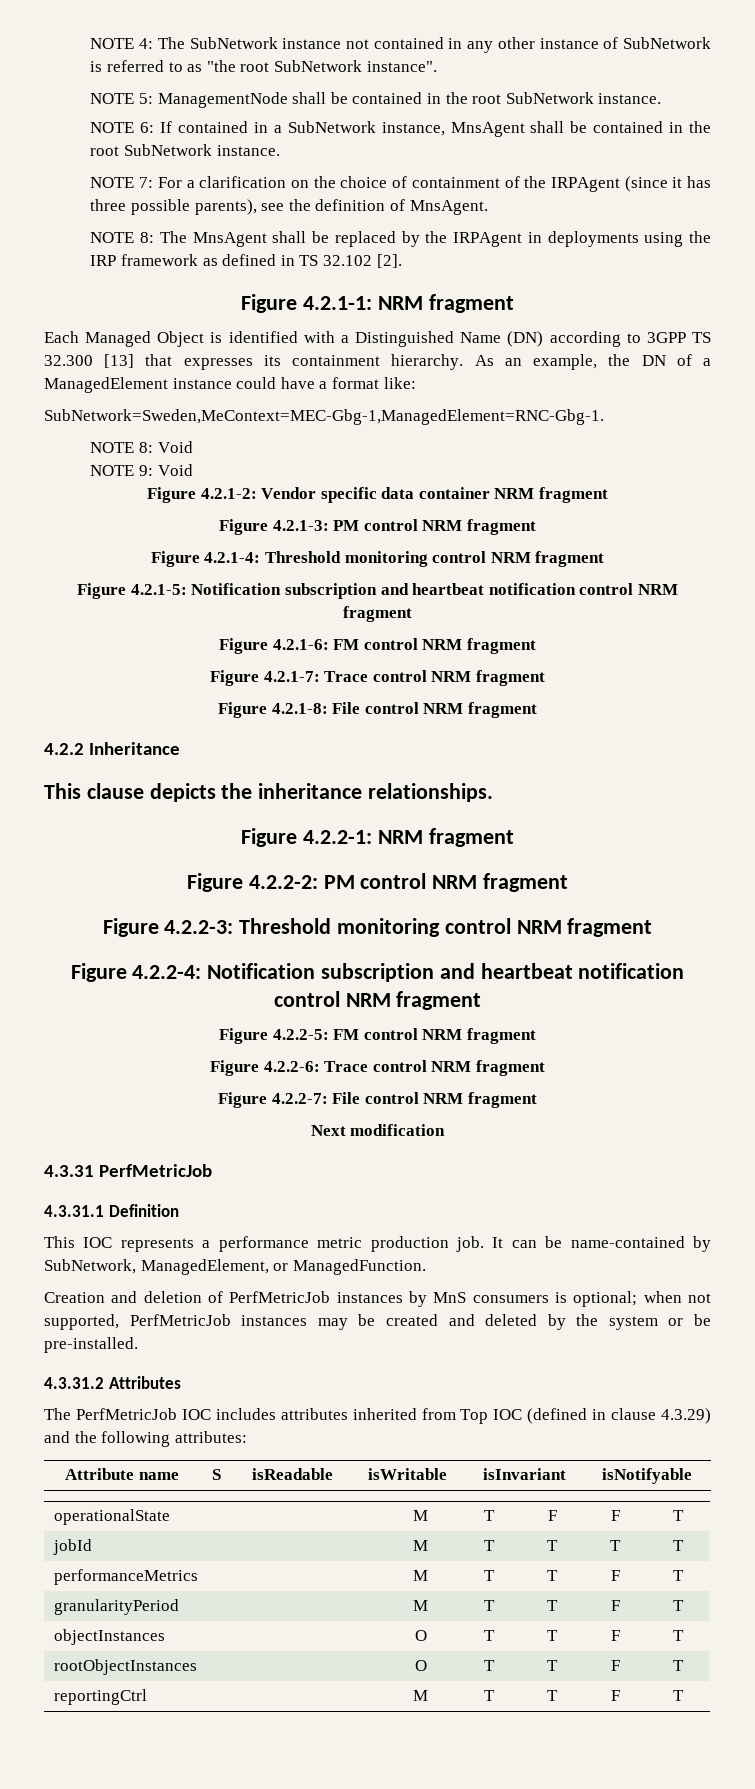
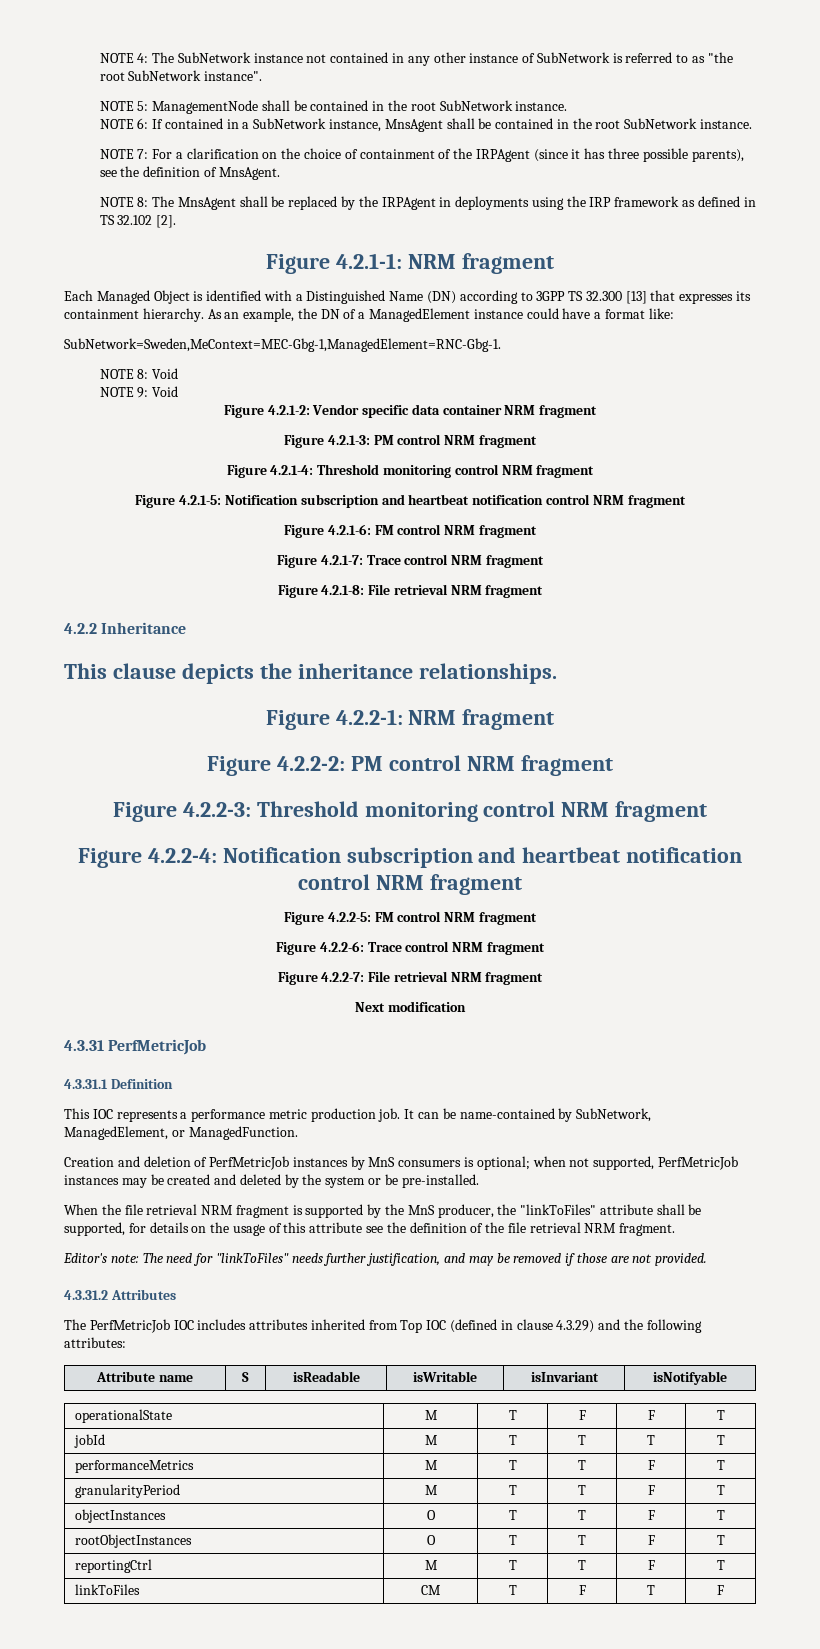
[364,702,419,714] control -> [393,584,448,595] retrieval
[364,1092,419,1104] control -> [393,971,448,982] retrieval
(138, 1345) none -> [64,1204,702,1218] [64,1222,676,1236] [63,1253,708,1266] // When the file retrieval NRM fragment is supported by the MnS producer, the "linkToFiles" attribute shall be supported, for details on the usage of this attribute see the definition of the file retrieval NRM fragment. // Editor's note: The need for "linkToFiles" needs further justification, and may be removed if those are not provided.
(684, 1695) none -> [74,1584,140,1595] [421,1585,441,1595] [508,1585,517,1595] [578,1585,586,1595] [647,1585,655,1595] [717,1585,724,1595] // linkToFiles | CM | T | F | T | F

